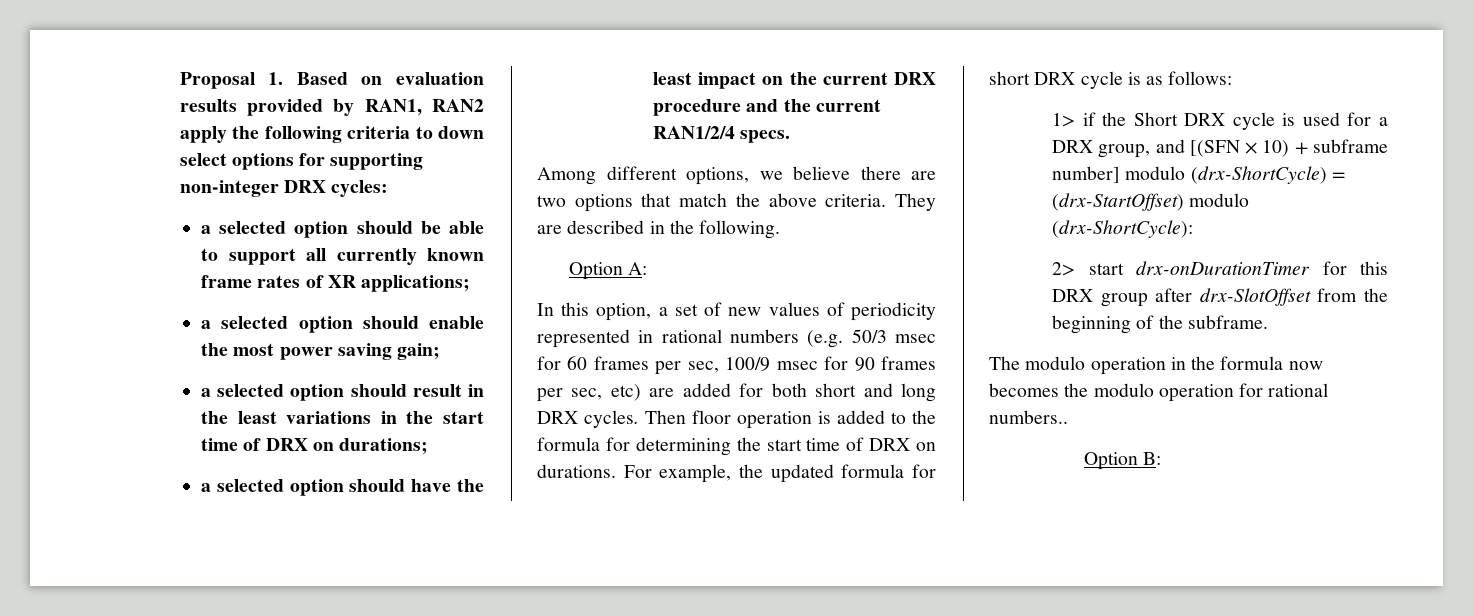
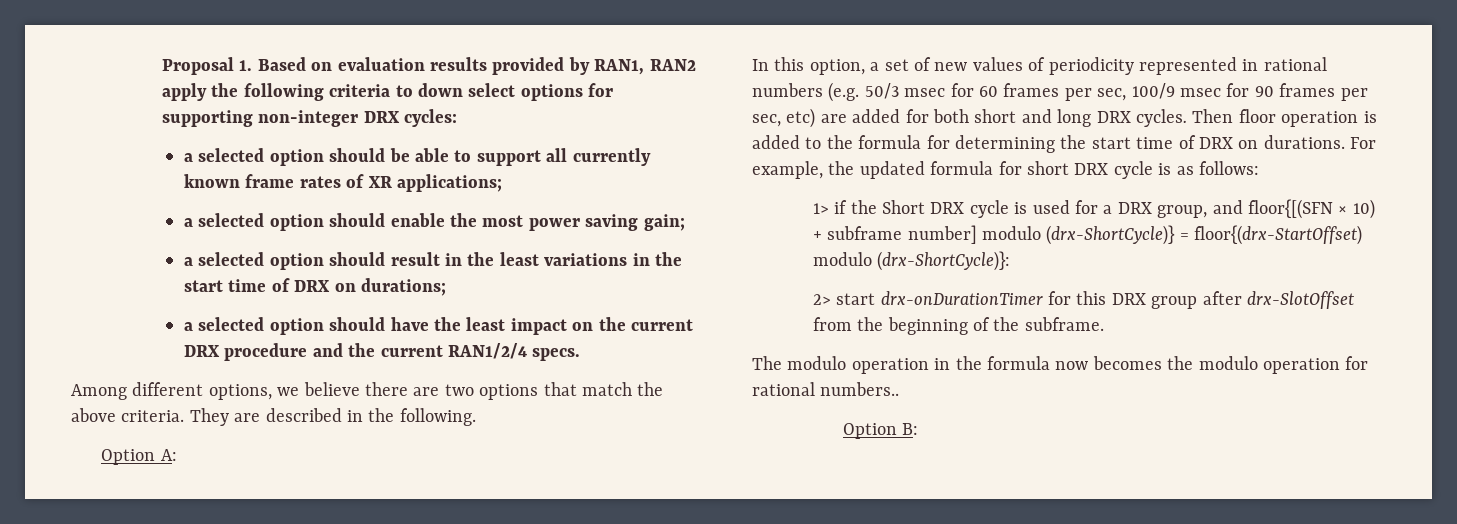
[1189,140,1240,157] [(SFN -> [1247,199,1333,219] floor{[(SFN
[1190,166,1345,184] [1052,193,1250,211] [1052,220,1194,238] (drx-ShortCycle) = (drx-StartOffset) modulo (drx-ShortCycle): -> [1046,225,1363,245] [812,251,1011,271] (drx-ShortCycle)} = floor{(drx-StartOffset) modulo (drx-ShortCycle)}:

